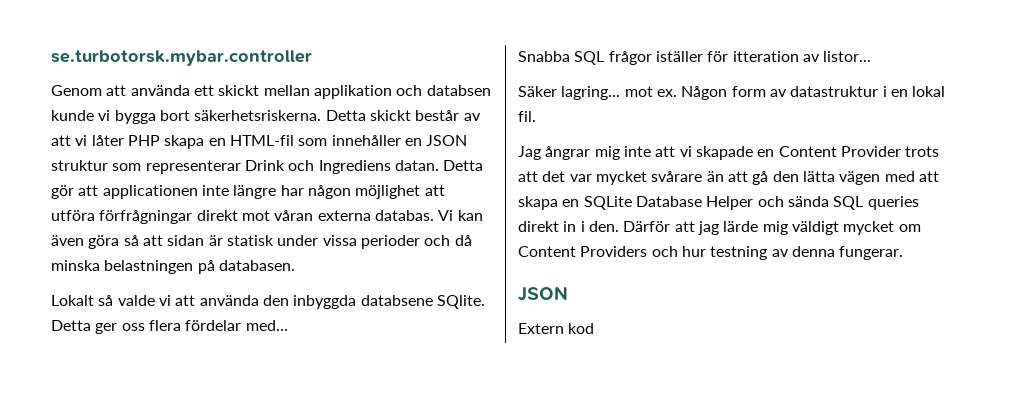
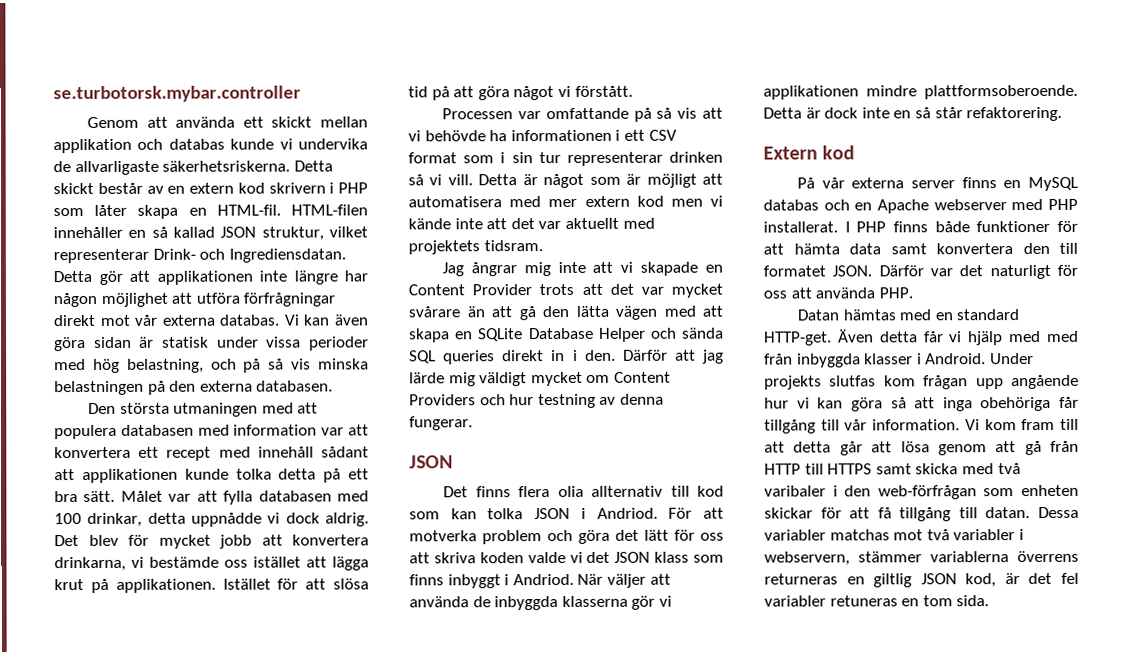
[426,85,491,96] databsen -> [168,138,225,150] databas
[114,110,190,124] bygga bort -> [298,138,368,150] [53,160,159,176] undervika de allvarligaste
[51,135,468,149] [51,160,439,174] att vi låter PHP skapa en HTML-fil som innehåller en JSON struktur som representerar Drink och Ingrediens datan. -> [167,182,368,194] [53,204,368,219] [53,226,368,241] [53,248,346,264] en extern kod skrivern i PHP som låter skapa en HTML-fil. HTML-filen innehåller en så kallad JSON struktur, vilket representerar Drink- och Ingrediensdatan.
[102,185,198,199] applicationen -> [156,270,253,285] applikationen
[274,210,314,221] våran -> [134,314,158,326] vår
[123,235,163,246] så att -> (86, 344) none
[424,235,472,246] och då -> [54,358,312,373] med hög belastning, och på så vis
(215, 267) none -> [169,380,253,392] den externa
[51,295,485,309] [51,320,288,334] [518,51,872,65] [518,86,946,100] [518,111,536,122] Lokalt så valde vi att använda den inbyggda databsene SQlite. Detta ger oss flera fördelar med... // Snabba SQL frågor iställer för itteration av listor... // Säker lagring... mot ex. Någon form av datastruktur i en lokal fil. -> [88,402,319,417] [54,424,370,440] [54,446,369,461] [54,468,369,484] [54,490,369,505] [54,512,369,528] [54,534,369,549] [54,556,369,572] [54,578,369,593] [408,85,633,101] [442,107,723,122] [408,129,677,142] [408,151,723,166] [408,173,723,189] [408,195,723,208] [408,217,655,230] [408,240,543,255] Den största utmaningen med att populera databasen med information var att konvertera ett recept med innehåll sådant att applikationen kunde tolka detta på ett bra sätt. Målet var att fylla databasen med 100 drinkar, detta uppnådde vi dock aldrig. Det blev för mycket jobb att konvertera drinkarna, vi bestämde oss istället att lägga krut på applikationen. Istället för att slösa tid på att göra något vi förstått. // Processen var omfattande på så vis att vi behövde ha informationen i ett CSV format som i sin tur representerar drinken så vi vill. Detta är något som är möjligt att automatisera med mer extern kod men vi kände inte att det var aktuellt med projektets tidsram.
[518,323,595,334] Extern kod -> [443,485,724,498] [409,507,724,520] [409,529,724,545] [409,551,724,564] [409,573,671,589] [409,595,672,611] [763,84,1078,100] [763,106,1063,122] [763,145,856,160] [797,176,1078,192] [763,198,1078,214] [763,220,1078,233] [763,242,1078,255] [763,264,1078,280] [763,287,913,299] [797,309,1020,321] [764,329,1079,346] [764,353,1034,368] [764,374,1079,390] [764,396,1079,412] [764,418,1079,434] [764,440,1079,456] [764,463,1021,475] [764,484,1079,500] [764,506,1079,522] [764,529,1024,541] [764,550,1079,566] [764,572,1079,588] [764,595,990,607] Det finns flera olia allternativ till kod som kan tolka JSON i Andriod. För att motverka problem och göra det lätt för oss att skriva koden valde vi det JSON klass som finns inbyggt i Andriod. När väljer att använda de inbyggda klasserna gör vi applikationen mindre plattformsoberoende. Detta är dock inte en så står refaktorering. // Extern kod // På vår externa server finns en MySQL databas och en Apache webserver med PHP installerat. I PHP finns både funktioner för att hämta data samt konvertera den till formatet JSON. Därför var det naturligt för oss att använda PHP. // Datan hämtas med en standard HTTP-get. Även detta får vi hjälp med med från inbyggda klasser i Android. Under projekts slutfas kom frågan upp angående hur vi kan göra så att inga obehöriga får tillgång till vår information. Vi kom fram till att detta går att lösa genom att gå från HTTP till HTTPS samt skicka med två varibaler i den web-förfrågan som enheten skickar för att få tillgång till datan. Dessa variabler matchas mot två variabler i webservern, stämmer variablerna överrens returneras en giltlig JSON kod, är det fel variabler retuneras en tom sida.

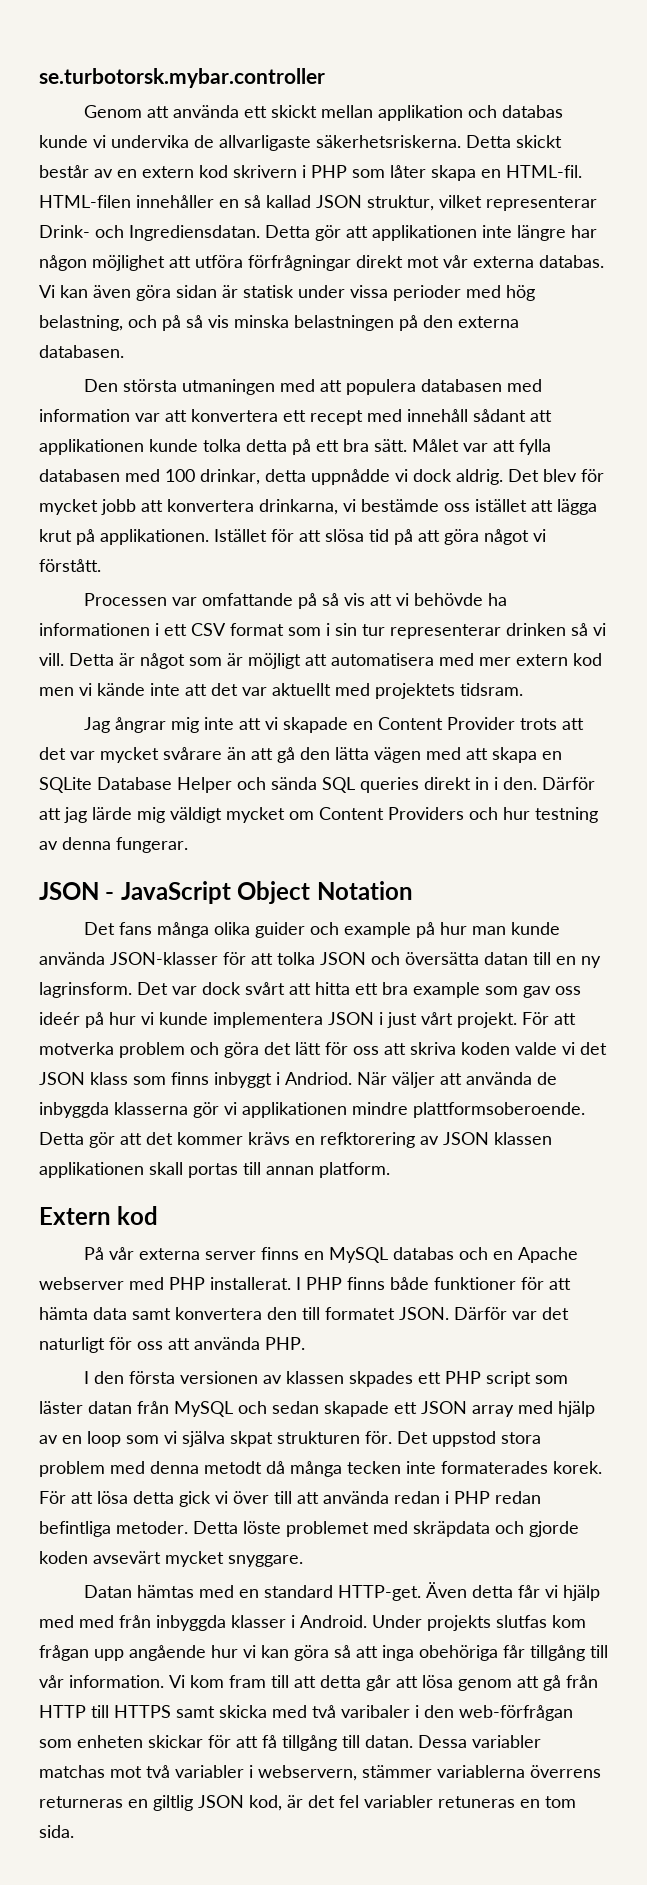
[443,485,724,498] [409,507,658,520] // Det finns flera olia allternativ till kod som kan tolka JSON i Andriod. -> [105,881,413,904] [83,922,560,938] [39,952,601,968] [39,982,581,998] [39,1012,517,1028] - JavaScript Object Notation // Det fans många olika guider och example på hur man kunde använda JSON-klasser för att tolka JSON och översätta datan till en ny lagrinsform. Det var dock svårt att hitta ett bra example som gav oss ideér på hur vi kunde implementera JSON i just vårt projekt.
[805,106,1063,122] är dock inte en så står refaktorering. -> [89,1132,552,1148] [39,1162,390,1178] gör att det kommer krävs en refktorering av JSON klassen applikationen skall portas till annan platform.
(913, 293) none -> [83,1371,568,1387] [39,1401,595,1417] [39,1431,541,1447] [39,1461,602,1477] [39,1491,541,1507] [39,1521,579,1537] [39,1551,303,1567] // I den första versionen av klassen skpades ett PHP script som läster datan från MySQL och sedan skapade ett JSON array med hjälp av en loop som vi själva skpat strukturen för. Det uppstod stora problem med denna metodt då många tecken inte formaterades korek. För att lösa detta gick vi över till att använda redan i PHP redan befintliga metoder. Detta löste problemet med skräpdata och gjorde koden avsevärt mycket snyggare.

